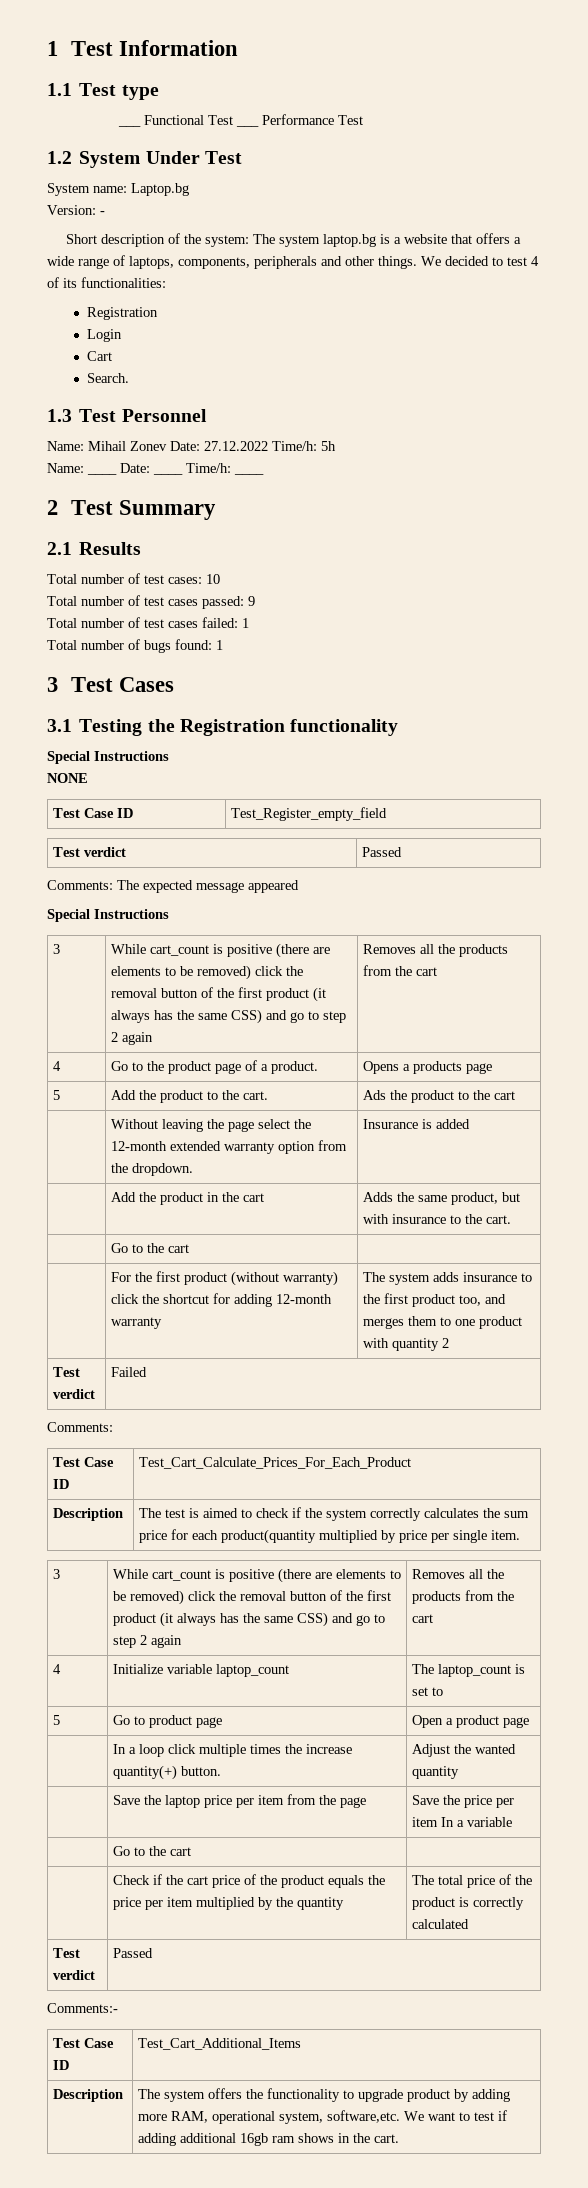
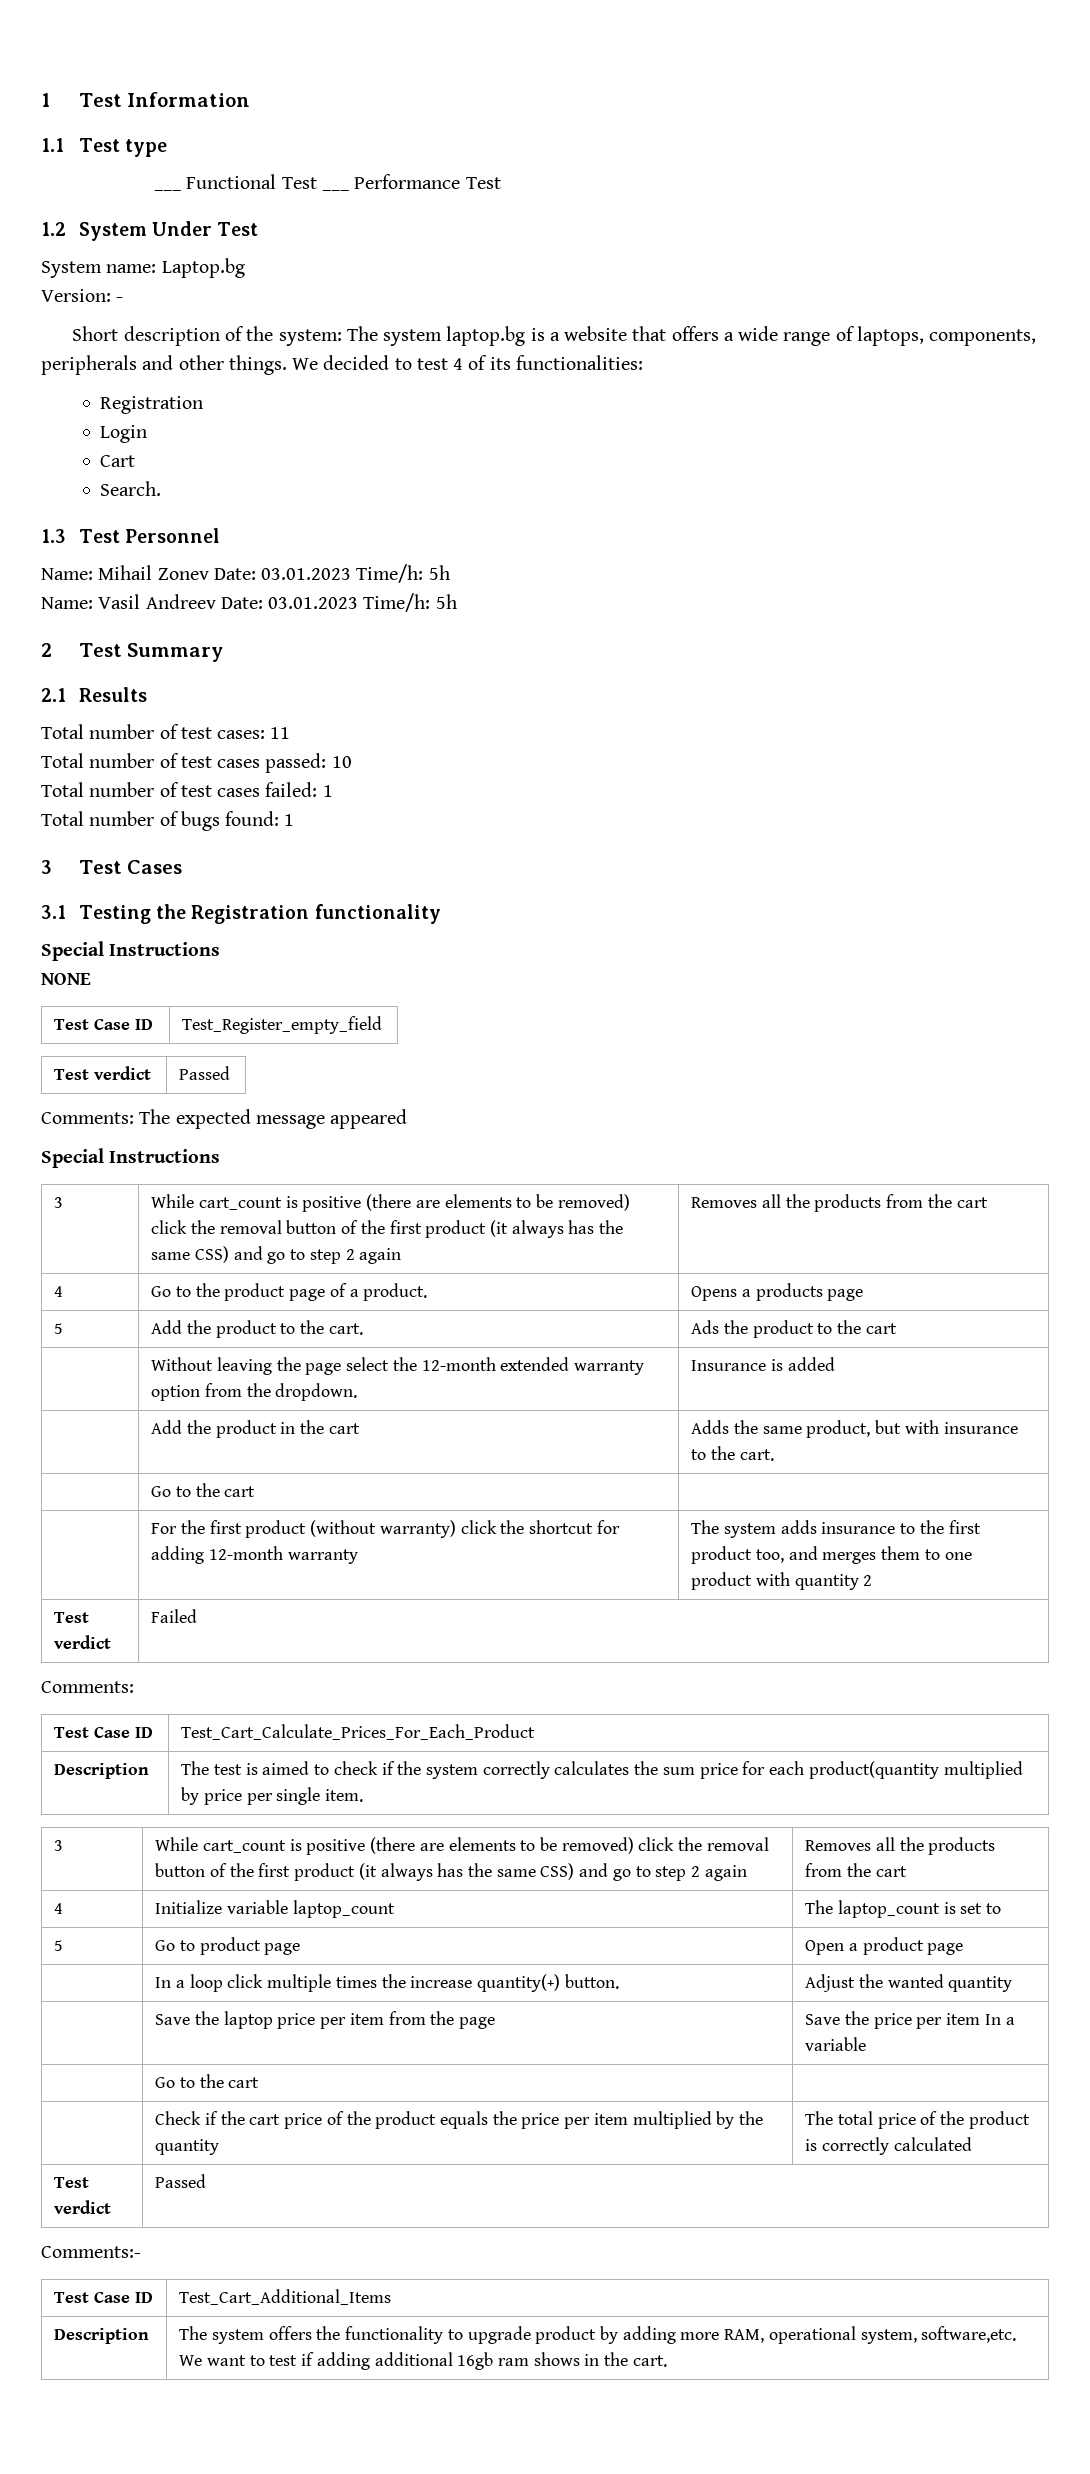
[204,441,268,451] 27.12.2022 -> [261,568,352,580] 03.01.2023
[87,473,117,475] [120,463,150,473] [153,473,183,475] [186,463,231,473] [234,473,264,475] ____ Date: ____ Time/h: ____ -> [98,593,457,612] Vasil Andreev Date: 03.01.2023 Time/h: 5h
[206,574,220,584] 10 -> [270,727,291,739] 11
[248,596,255,606] 9 -> [331,756,352,768] 10

